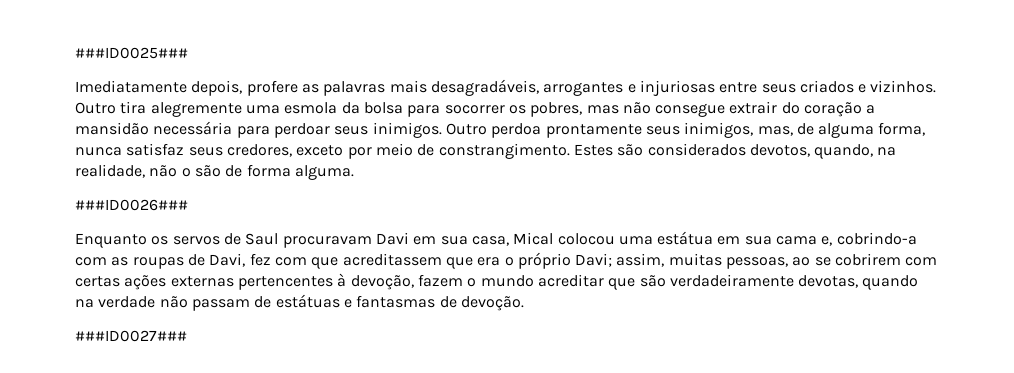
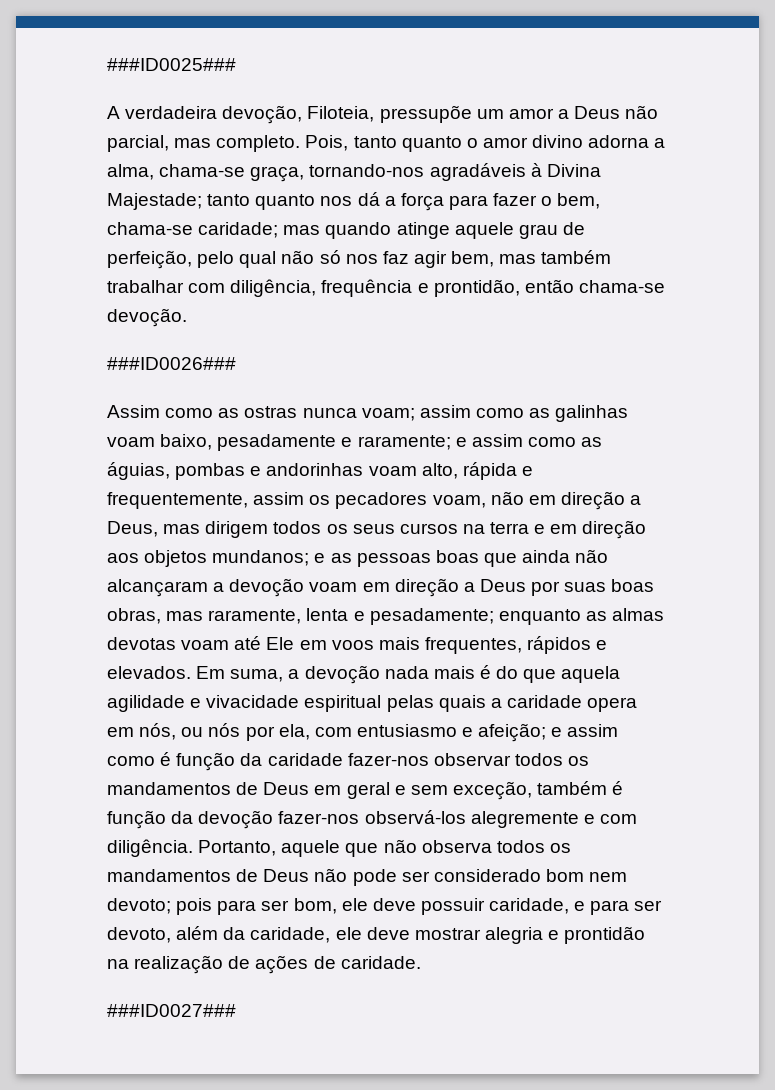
[75,79,937,96] [75,101,876,117] [75,121,926,138] [75,143,897,159] [75,164,354,180] [75,199,188,211] [75,231,917,248] [75,252,938,269] [75,273,919,290] [75,294,524,311] Imediatamente depois, profere as palavras mais desagradáveis, arrogantes e injuriosas entre seus criados e vizinhos. Outro tira alegremente uma esmola da bolsa para socorrer os pobres, mas não consegue extrair do coração a mansidão necessária para perdoar seus inimigos. Outro perdoa prontamente seus inimigos, mas, de alguma forma, nunca satisfaz seus credores, exceto por meio de constrangimento. Estes são considerados devotos, quando, na realidade, não o são de forma alguma. // ###ID0026### // Enquanto os servos de Saul procuravam Davi em sua casa, Mical colocou uma estátua em sua cama e, cobrindo-a com as roupas de Davi, fez com que acreditassem que era o próprio Davi; assim, muitas pessoas, ao se cobrirem com certas ações externas pertencentes à devoção, fazem o mundo acreditar que são verdadeiramente devotas, quando na verdade não passam de estátuas e fantasmas de devoção. -> [107,105,659,124] [107,135,666,152] [107,163,601,182] [107,192,601,211] [107,222,585,239] [107,250,612,269] [107,279,665,297] [107,308,187,327] [107,357,236,370] [107,405,629,422] [107,434,603,451] [107,462,533,480] [107,491,642,510] [107,520,647,539] [107,549,609,567] [107,578,655,597] [107,608,665,625] [107,636,608,654] [107,665,621,684] [107,695,638,712] [107,723,619,742] [107,752,590,771] [107,781,624,800] [107,810,637,829] [107,839,571,857] [107,868,628,886] [107,898,663,915] [107,926,646,944] [107,955,421,974] A verdadeira devoção, Filoteia, pressupõe um amor a Deus não parcial, mas completo. Pois, tanto quanto o amor divino adorna a alma, chama-se graça, tornando-nos agradáveis à Divina Majestade; tanto quanto nos dá a força para fazer o bem, chama-se caridade; mas quando atinge aquele grau de perfeição, pelo qual não só nos faz agir bem, mas também trabalhar com diligência, frequência e prontidão, então chama-se devoção. // ###ID0026### // Assim como as ostras nunca voam; assim como as galinhas voam baixo, pesadamente e raramente; e assim como as águias, pombas e andorinhas voam alto, rápida e frequentemente, assim os pecadores voam, não em direção a Deus, mas dirigem todos os seus cursos na terra e em direção aos objetos mundanos; e as pessoas boas que ainda não alcançaram a devoção voam em direção a Deus por suas boas obras, mas raramente, lenta e pesadamente; enquanto as almas devotas voam até Ele em voos mais frequentes, rápidos e elevados. Em suma, a devoção nada mais é do que aquela agilidade e vivacidade espiritual pelas quais a caridade opera em nós, ou nós por ela, com entusiasmo e afeição; e assim como é função da caridade fazer-nos observar todos os mandamentos de Deus em geral e sem exceção, também é função da devoção fazer-nos observá-los alegremente e com diligência. Portanto, aquele que não observa todos os mandamentos de Deus não pode ser considerado bom nem devoto; pois para ser bom, ele deve possuir caridade, e para ser devoto, além da caridade, ele deve mostrar alegria e prontidão na realização de ações de caridade.

